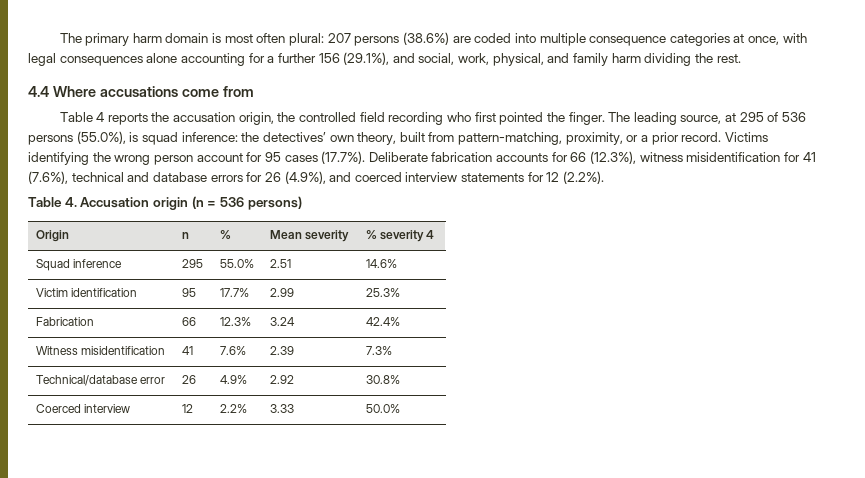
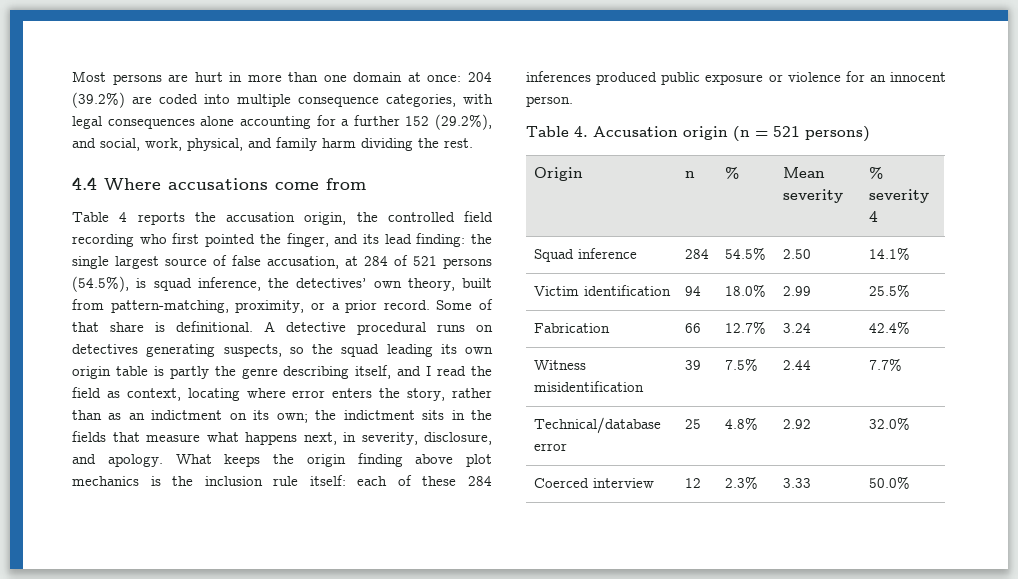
[59,32,449,46] The primary harm domain is most often plural: 207 persons (38.6%) -> [72,71,492,85] [72,92,125,108] Most persons are hurt in more than one domain at once: 204 (39.2%)
[669,33,780,46] categories at once, -> [386,94,456,107] categories,
[318,52,390,65] 156 (29.1%), -> [405,114,492,130] 152 (29.2%),
[568,112,807,125] [28,131,126,145] finger. The leading source, at 295 of 536 persons (55.0%), -> [286,233,492,247] [72,255,492,269] [72,276,129,292] finger, and its lead finding: the single largest source of false accusation, at 284 of 521 persons (54.5%),
[181,132,238,142] inference: -> [197,277,261,291] inference,
[724,132,768,142] [28,151,816,165] [28,171,605,184] Victims identifying the wrong person account for 95 cases (17.7%). Deliberate fabrication accounts for 66 (12.3%), witness misidentification for 41 (7.6%), technical and database errors for 26 (4.9%), and coerced interview statements for 12 (2.2%). -> [436,299,493,310] [72,321,493,335] [72,344,493,357] [72,365,493,379] [72,387,493,401] [72,410,492,423] [72,431,492,445] [72,453,492,467] [72,475,492,486] [526,71,946,85] [526,96,573,107] Some of that share is definitional. A detective procedural runs on detectives generating suspects, so the squad leading its own origin table is partly the genre describing itself, and I read the field as context, locating where error enters the story, rather than as an indictment on its own; the indictment sits in the fields that measure what happens next, in severity, disclosure, and apology. What keeps the origin finding above plot mechanics is the inclusion rule itself: each of these 284 inferences produced public exposure or violence for an innocent person.
[219,197,244,207] 536 -> [773,126,800,137] 521
[181,259,203,268] [219,259,254,268] [269,259,291,268] [365,259,397,268] 295 | 55.0% | 2.51 | 14.6% -> [684,249,709,259] [724,247,766,260] [782,249,811,259] [868,247,910,260] 284 | 54.5% | 2.50 | 14.1%
[181,288,196,297] [219,288,249,297] 95 | 17.7% -> [684,286,701,296] [724,284,766,297] 94 | 18.0%
[365,288,400,297] 25.3% -> [868,284,910,297] 25.5%
[219,317,251,326] 12.3% -> [724,321,766,334] 12.7%
[181,346,193,355] [219,346,246,355] [269,346,294,355] [365,346,392,355] 41 | 7.6% | 2.39 | 7.3% -> [684,360,701,370] [724,358,758,371] [782,360,811,370] [868,358,902,371] 39 | 7.5% | 2.44 | 7.7%
[181,375,196,384] [219,375,247,384] 26 | 4.9% -> [684,419,701,429] [724,417,758,430] 25 | 4.8%
[365,375,400,384] 30.8% -> [868,417,910,430] 32.0%
[219,404,247,413] 2.2% -> [724,476,758,489] 2.3%

